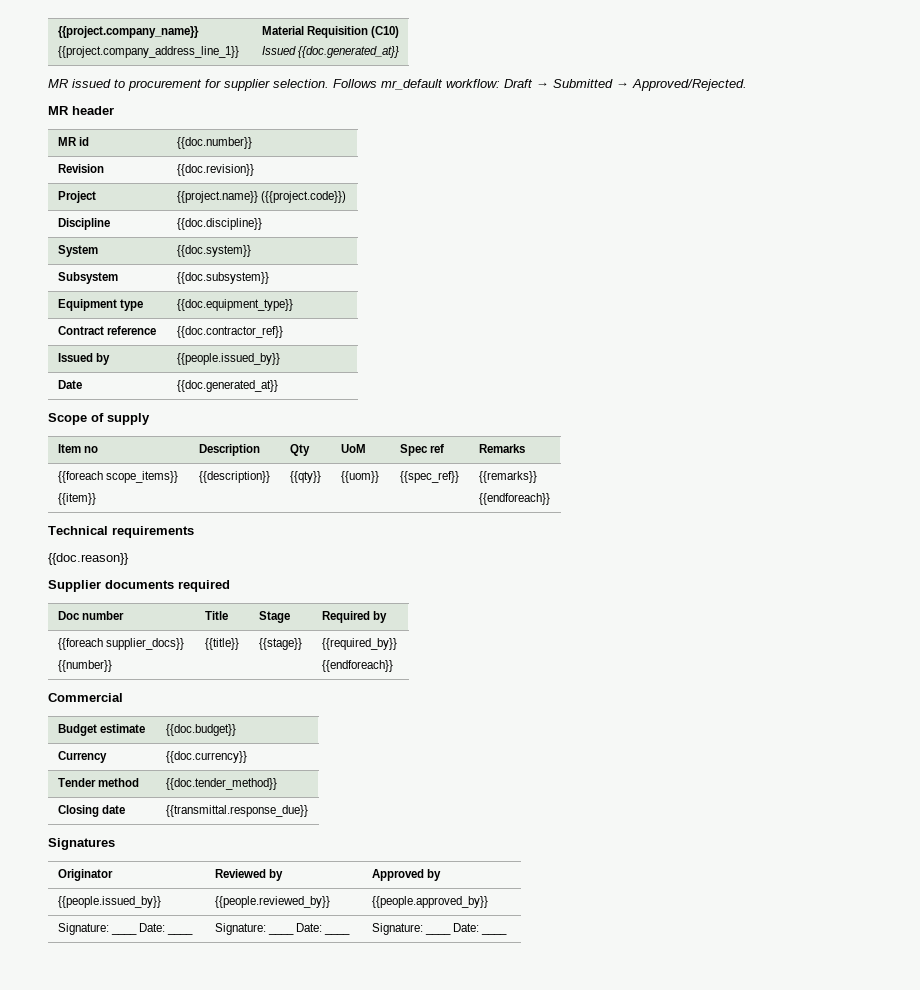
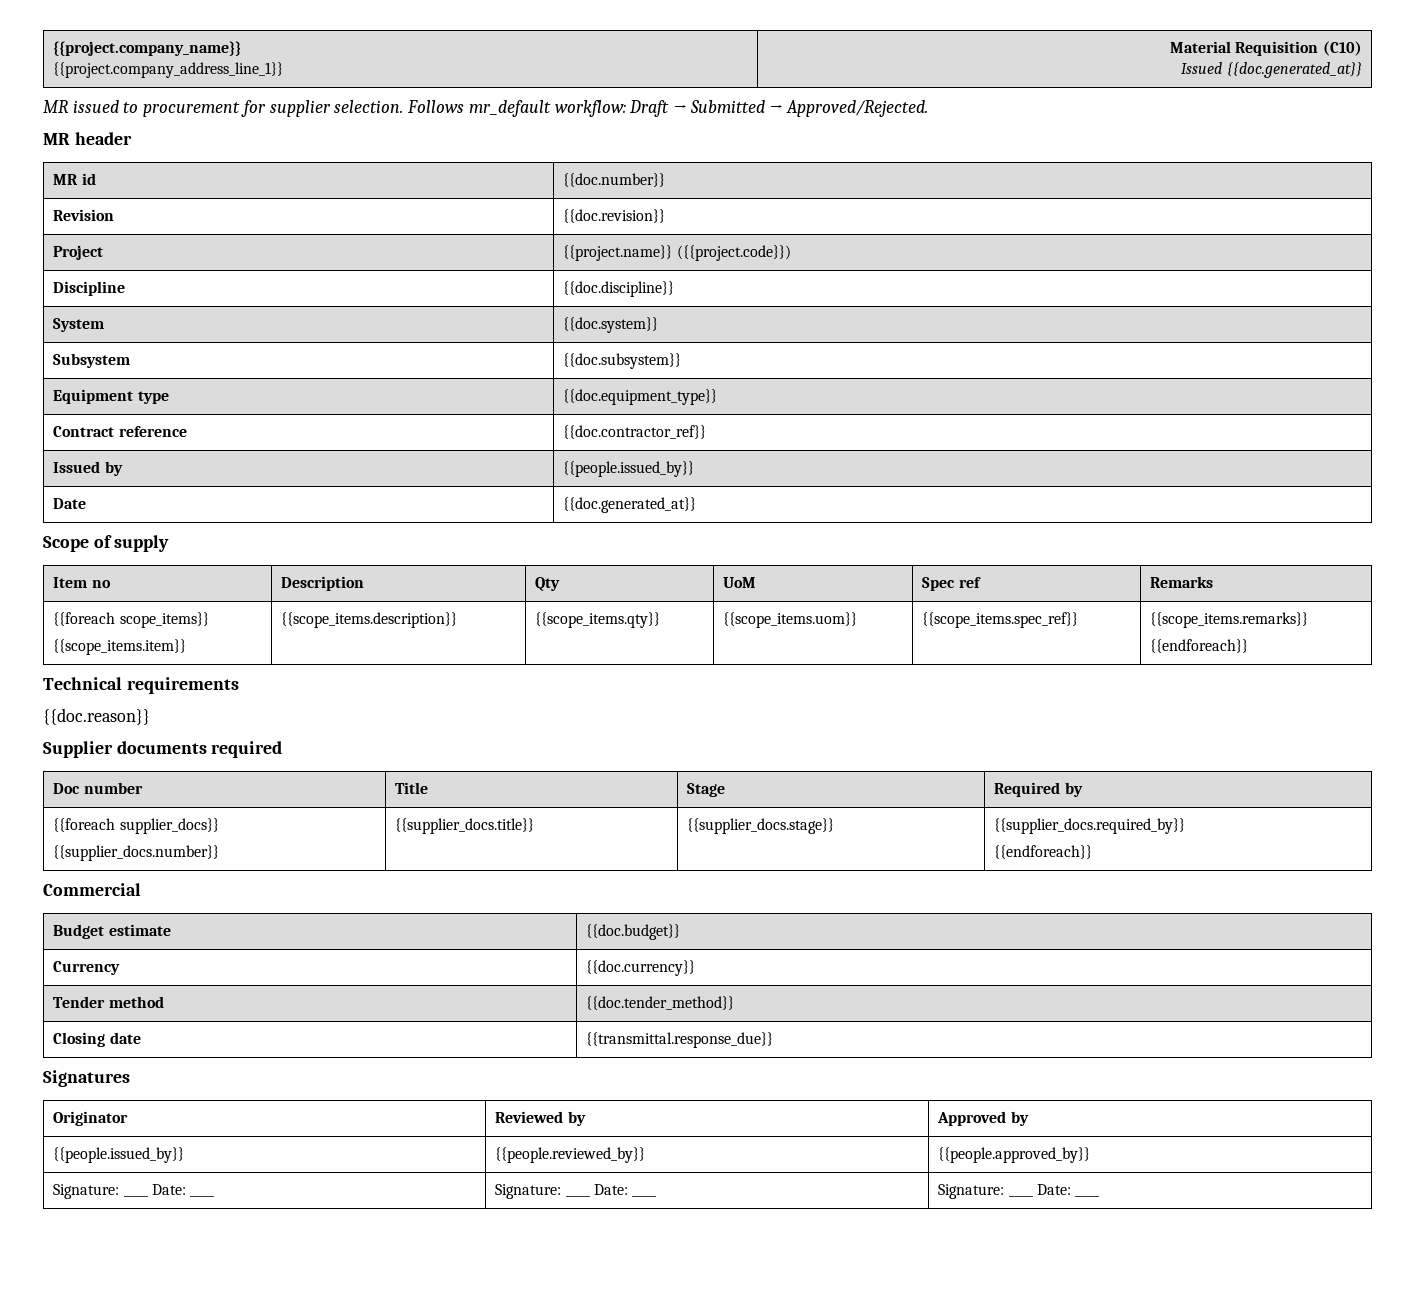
[57,493,96,505] [198,471,270,483] [289,471,321,483] [340,471,379,483] [399,471,459,483] [478,471,537,483] {{item}} | {{description}} | {{qty}} | {{uom}} | {{spec_ref}} | {{remarks}} -> [53,639,187,655] [281,612,458,628] [535,612,661,628] [723,612,858,628] [922,612,1079,628] [1150,612,1309,628] {{scope_items.item}} | {{scope_items.description}} | {{scope_items.qty}} | {{scope_items.uom}} | {{scope_items.spec_ref}} | {{scope_items.remarks}}
[57,660,112,672] [204,638,239,650] [258,638,302,650] [321,638,397,650] {{number}} | {{title}} | {{stage}} | {{required_by}} -> [53,845,220,861] [395,818,535,834] [687,818,835,834] [994,818,1186,834] {{supplier_docs.number}} | {{supplier_docs.title}} | {{supplier_docs.stage}} | {{supplier_docs.required_by}}

